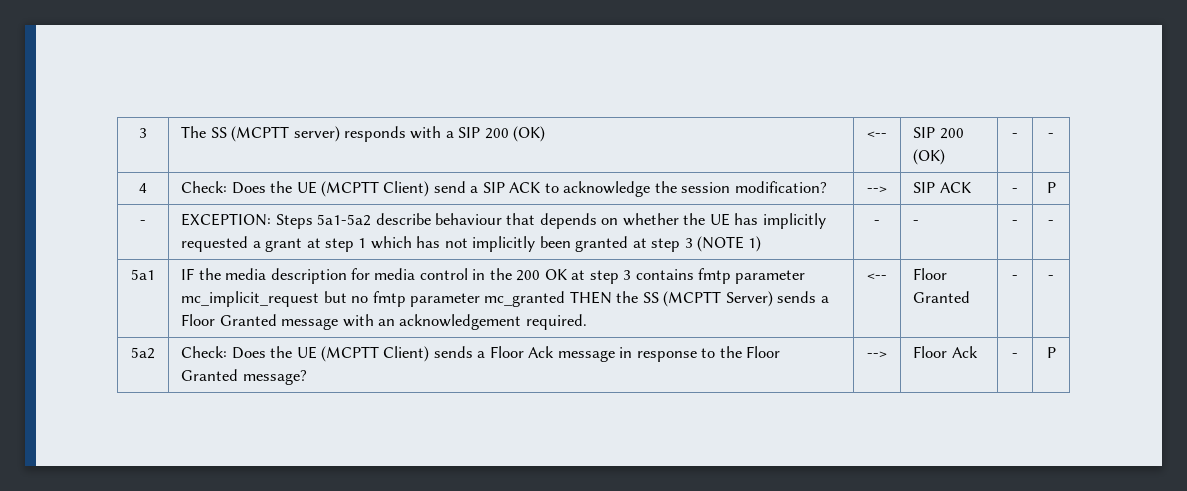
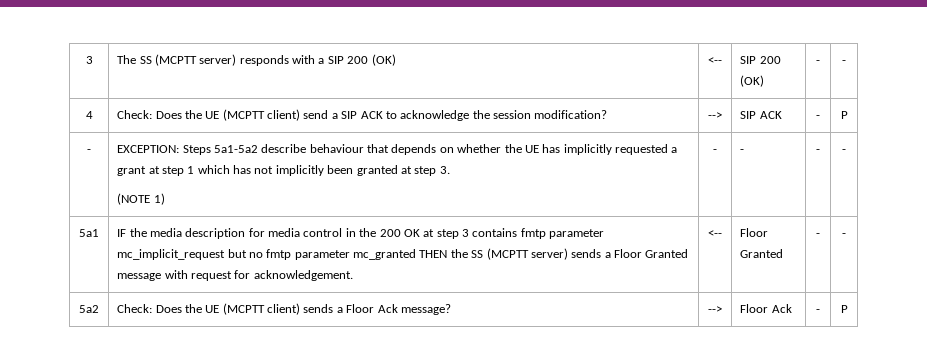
[383,181,430,197] Client) -> [267,109,301,121] client)
[684,238,693,248] 3 -> [439,166,450,174] 3. //
[725,291,773,307] Server) -> [530,248,568,260] server)
[377,314,587,330] an acknowledgement required. -> [190,270,353,281] request for acknowledgement.
[383,346,430,362] Client) -> [267,303,301,315] client)
[557,346,780,362] [181,369,239,381] message in response to the Floor Granted -> (398, 308) none

